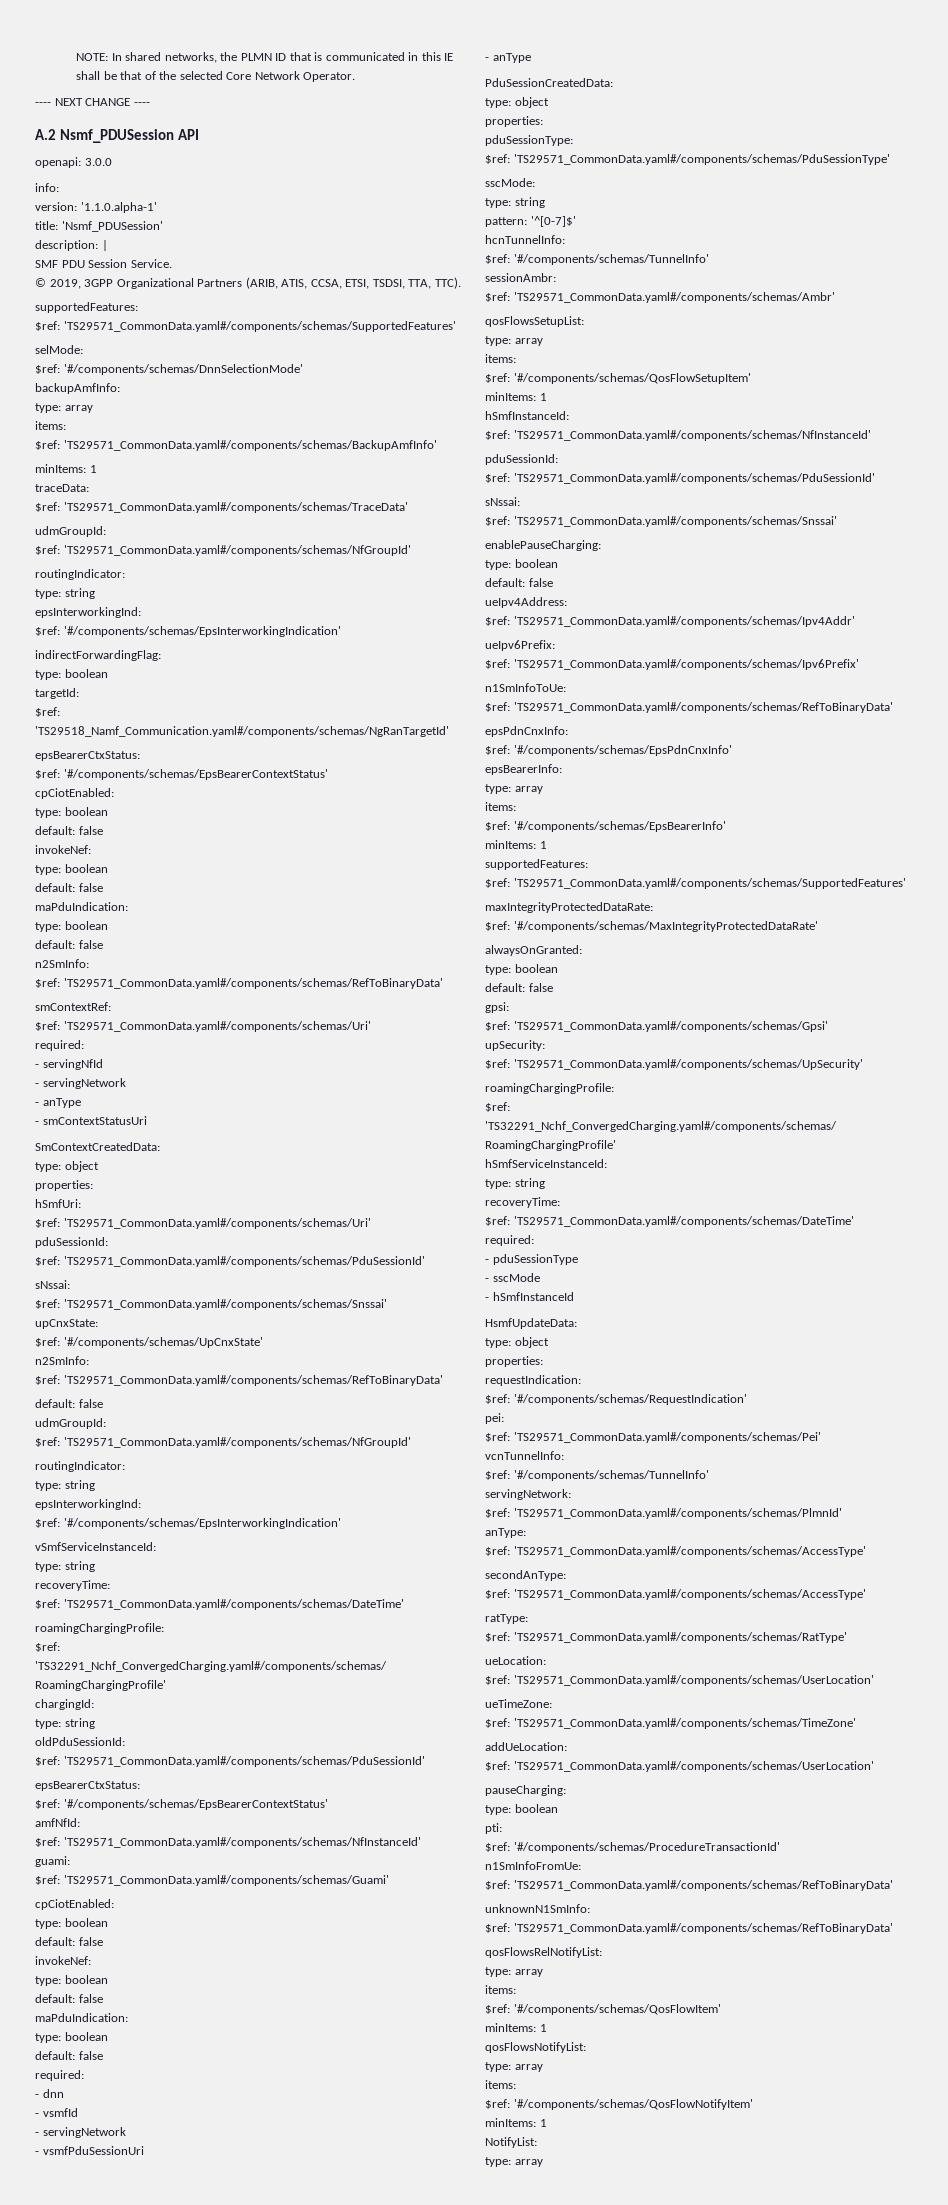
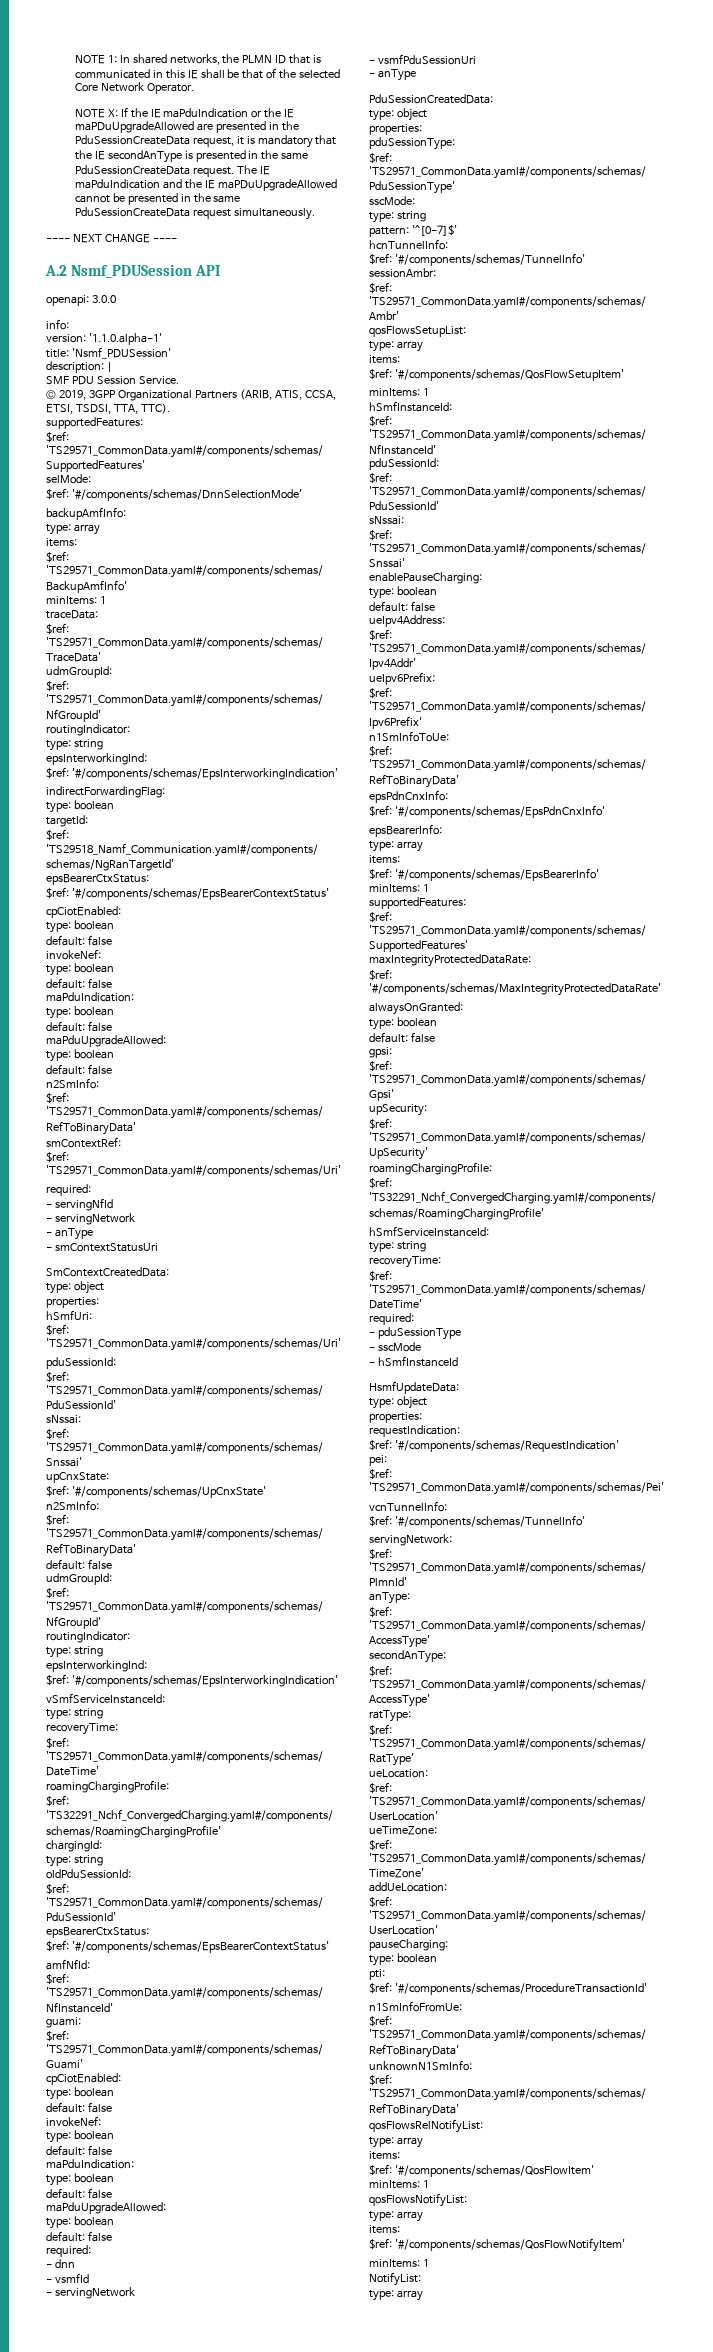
[76,53,109,61] NOTE: -> [74,55,117,64] NOTE 1:
(356, 77) none -> [74,107,295,118] [74,121,299,133] [74,135,337,148] [74,150,309,163] [74,165,270,177] [74,179,337,191] [74,193,241,205] [74,207,315,220] // NOTE X: If the IE maPduIndication or the IE maPDuUpgradeAllowed are presented in the PduSessionCreateData request, it is mandatory that the IE secondAnType is presented in the same PduSessionCreateData request. The IE maPduIndication and the IE maPDuUpgradeAllowed cannot be presented in the same PduSessionCreateData request simultaneously.
(103, 944) none -> [46,1035,166,1047] [46,1049,114,1062] [46,1064,112,1075] // maPduUpgradeAllowed: // type: boolean // default: false
(103, 2055) none -> [46,2202,166,2214] [46,2216,114,2229] [46,2231,112,2242] // maPduUpgradeAllowed: // type: boolean // default: false

